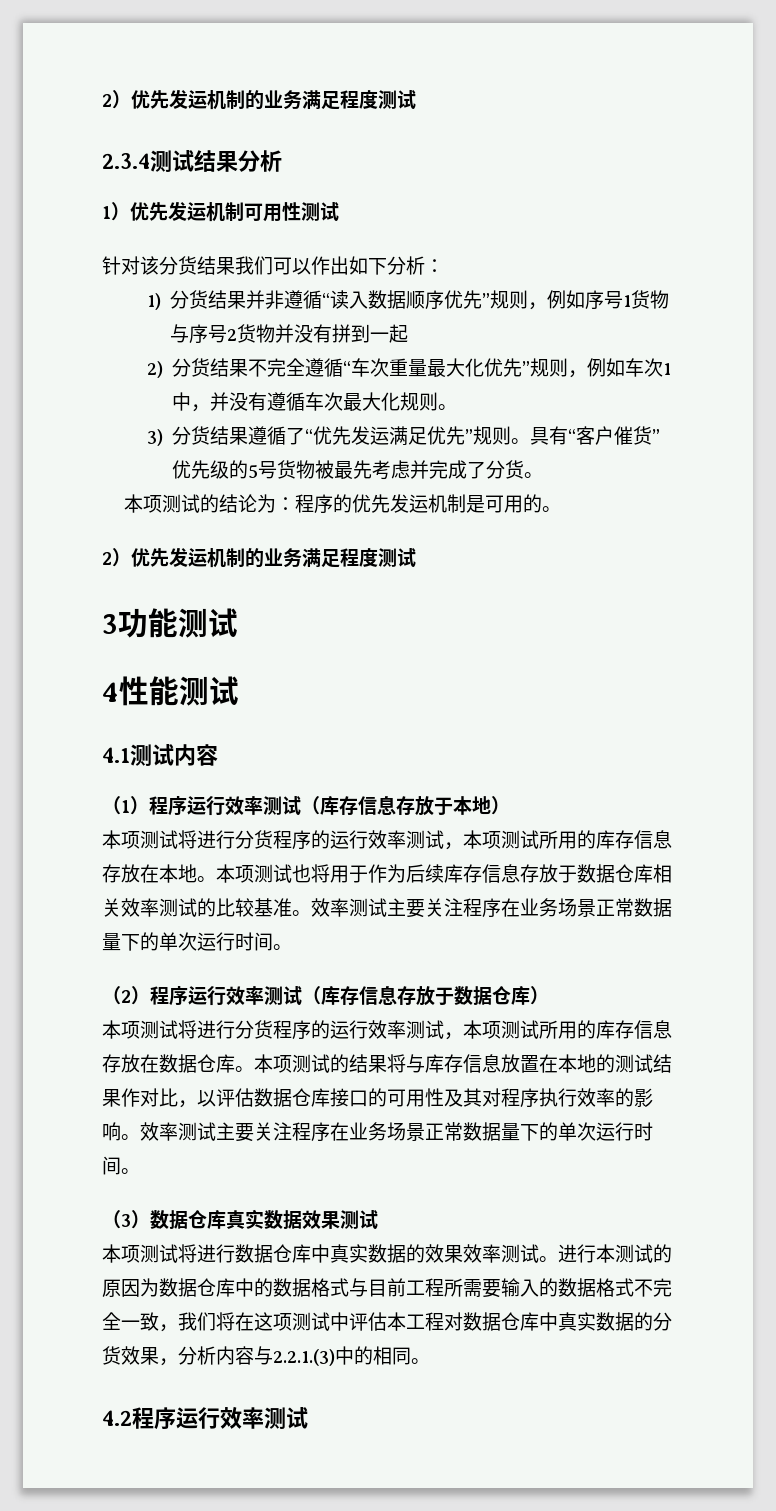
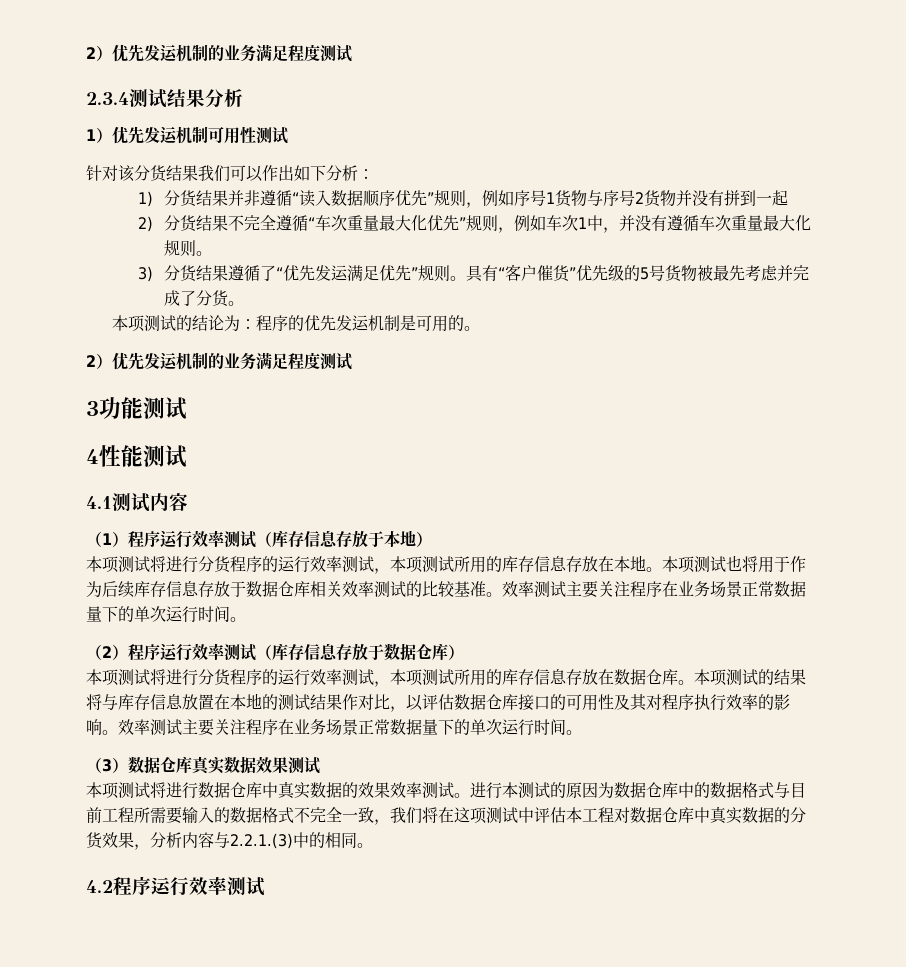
(344, 401) none -> [731,215,764,231] 重量

